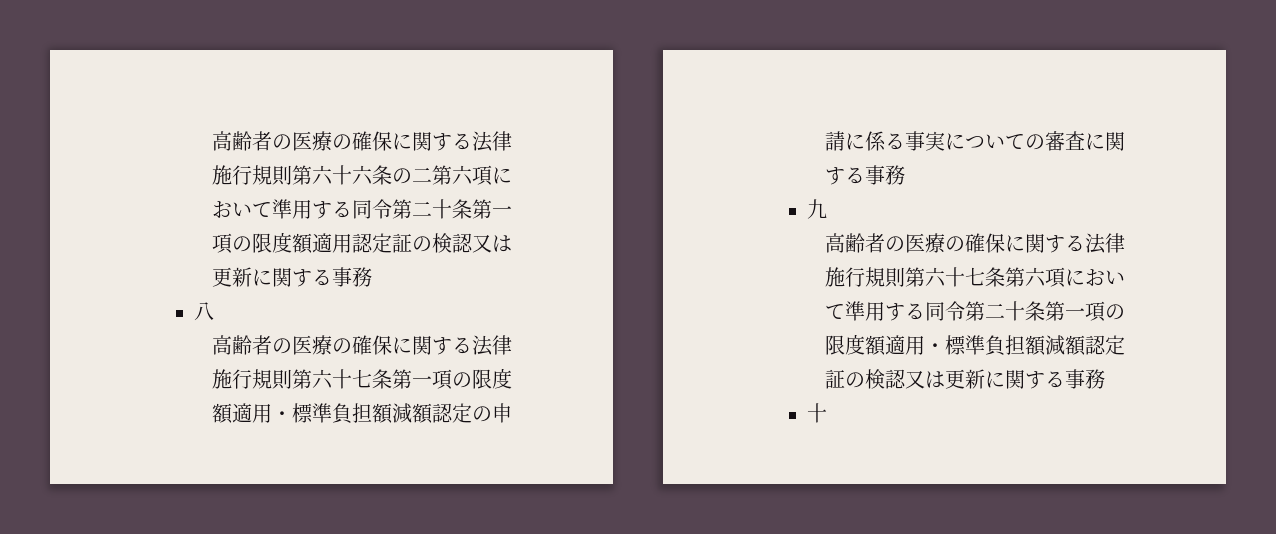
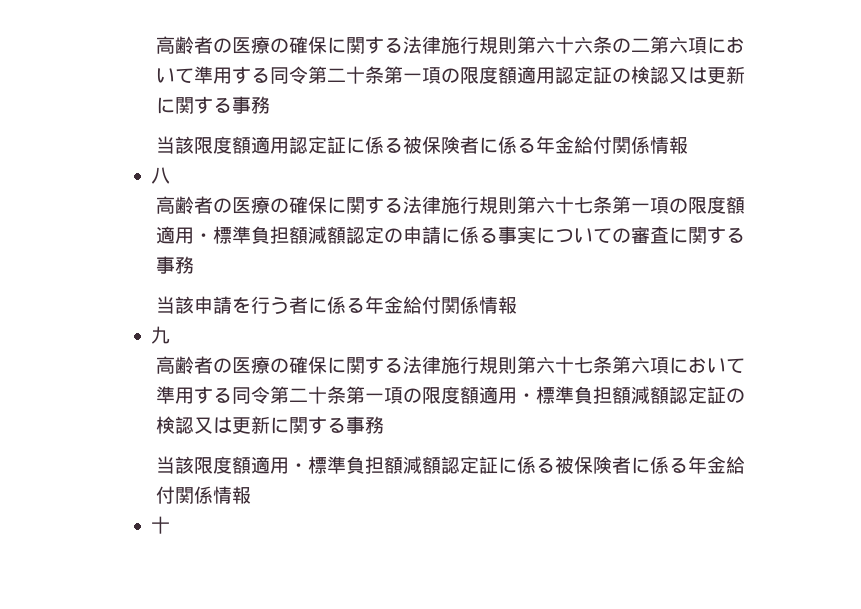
(372, 277) none -> [155,136,688,154] // 当該限度額適用認定証に係る被保険者に係る年金給付関係情報
(905, 175) none -> [155,296,517,314] // 当該申請を行う者に係る年金給付関係情報
(1105, 379) none -> [155,456,745,474] [155,486,251,504] // 当該限度額適用・標準負担額減額認定証に係る被保険者に係る年金給付関係情報

